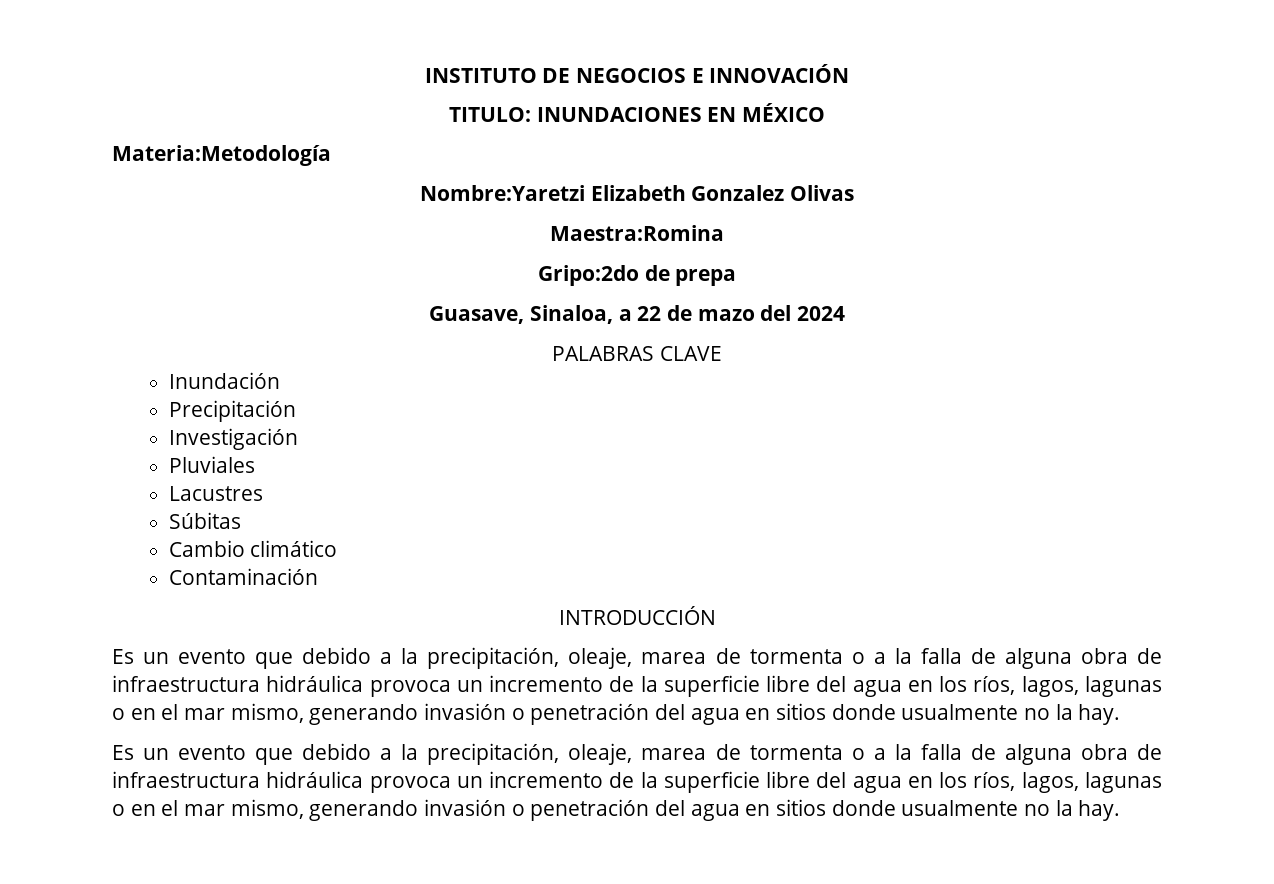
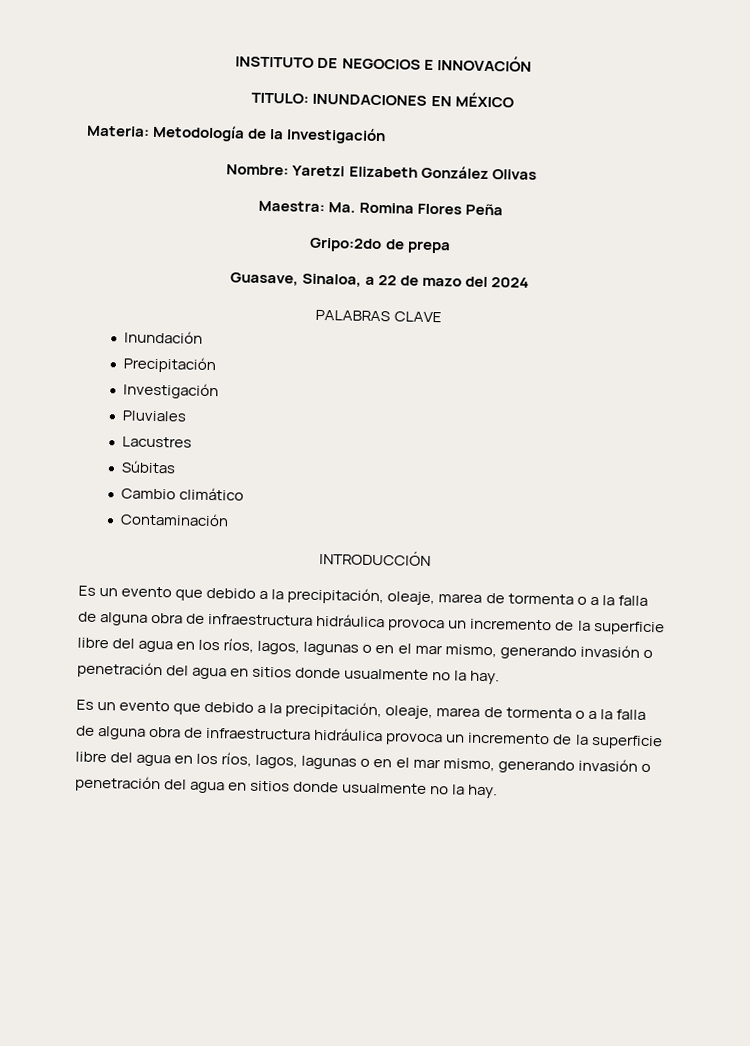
[112,145,331,166] [420,185,854,201] [550,225,724,241] Materia:Metodología // Nombre:Yaretzi Elizabeth Gonzalez Olivas // Maestra:Romina -> [86,124,387,145] [226,164,537,180] [257,200,504,216] Materia: Metodología de la Investigación // Nombre: Yaretzi Elizabeth González Olivas // Maestra: Ma. Romina Flores Peña

